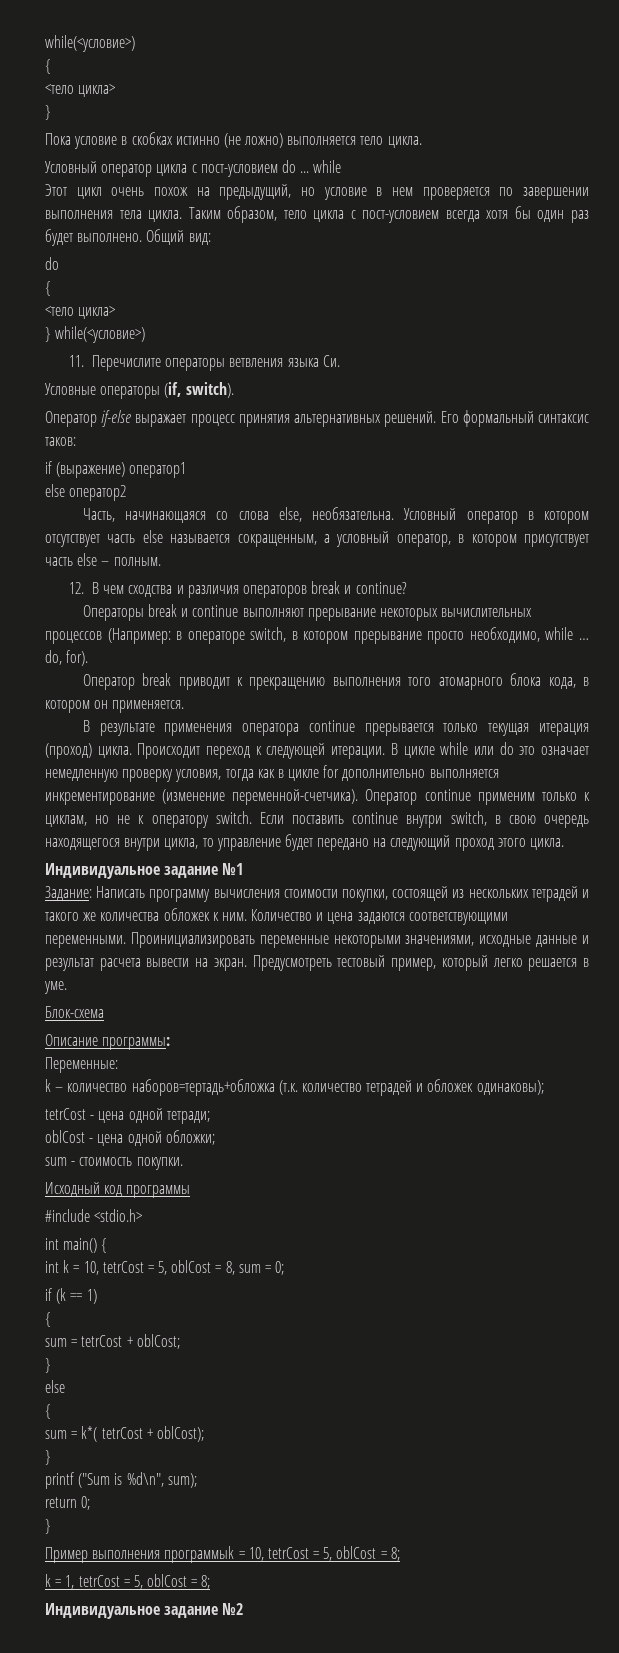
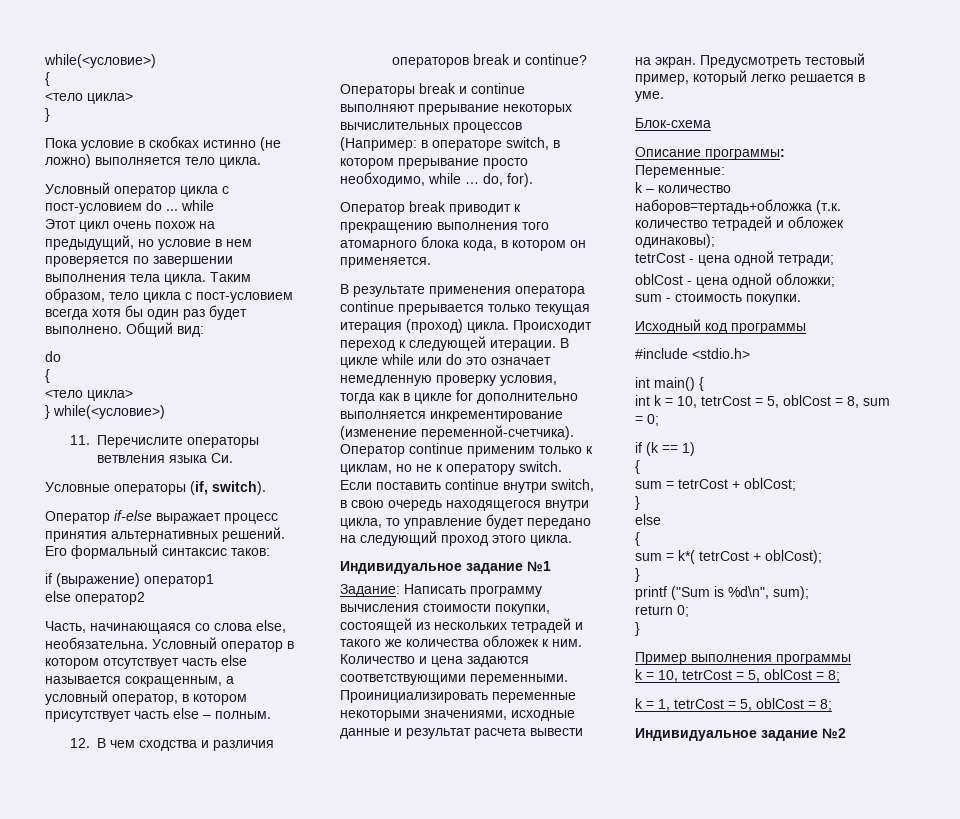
[164,1546,235,1563] программыk -> [776,654,851,665] [635,669,643,680] программы // k

